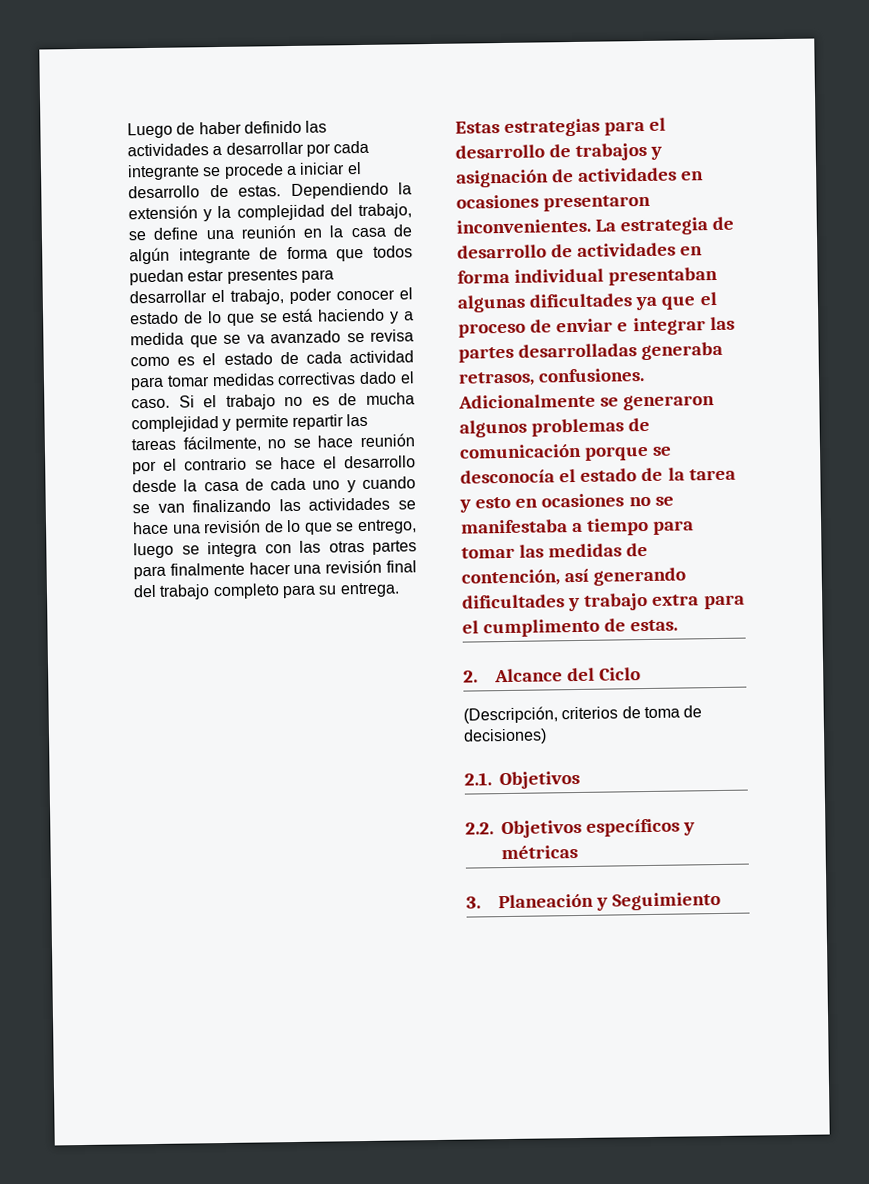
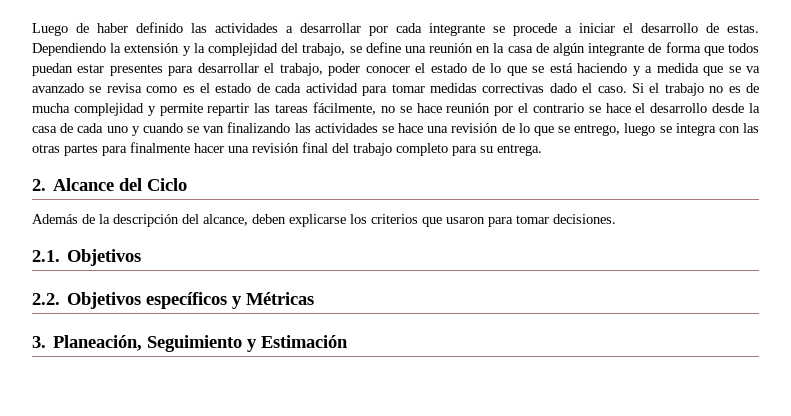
[455,117,667,137] [455,142,663,161] [456,167,705,188] [456,194,652,212] [456,216,735,236] [457,242,704,259] [457,266,719,286] [457,291,717,313] [458,316,735,338] [458,341,724,363] [458,368,646,387] [458,393,716,411] [459,417,651,438] [459,443,673,461] [460,467,736,484] [459,493,674,513] [460,517,695,536] [461,542,649,559] [461,567,687,587] [462,592,745,612] [462,618,679,638] [463,667,642,683] [463,705,703,724] [463,728,547,745] Estas estrategias para el desarrollo de trabajos y asignación de actividades en ocasiones presentaron inconvenientes. La estrategia de desarrollo de actividades en forma individual presentaban algunas dificultades ya que el proceso de enviar e integrar las partes desarrolladas generaba retrasos, confusiones. Adicionalmente se generaron algunos problemas de comunicación porque se desconocía el estado de la tarea y esto en ocasiones no se manifestaba a tiempo para tomar las medidas de contención, así generando dificultades y trabajo extra para el cumplimento de estas. // 2. Alcance del Ciclo // (Descripción, criterios de toma de decisiones) -> [32,178,188,191] [32,214,616,227] 2. Alcance del Ciclo // Además de la descripción del alcance, deben explicarse los criterios que usaron para tomar decisiones.
[501,845,578,860] métricas -> [246,292,315,305] Métricas
[497,891,722,911] Planeación y Seguimiento -> [53,335,349,352] Planeación, Seguimiento y Estimación

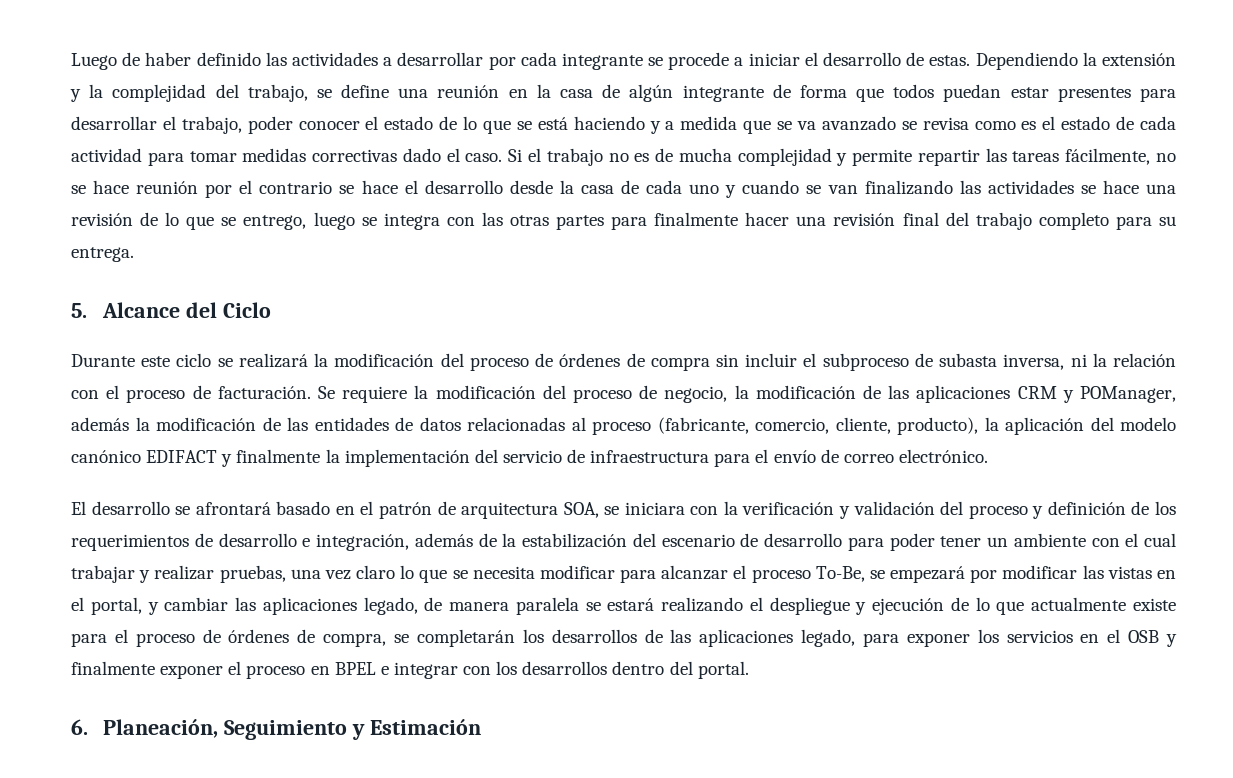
[32,179,46,191] 2. -> [71,303,87,318] 5.
[32,214,616,227] [32,249,142,266] [32,292,315,309] [32,336,46,348] Además de la descripción del alcance, deben explicarse los criterios que usaron para tomar decisiones. // 2.1. Objetivos // 2.2. Objetivos específicos y Métricas // 3. -> [71,353,1177,371] [71,385,1177,403] [71,417,1176,435] [71,449,988,467] [71,501,1177,519] [71,533,1176,551] [71,565,1176,583] [71,597,1177,615] [71,629,1177,647] [71,661,749,679] [71,719,88,735] Durante este ciclo se realizará la modificación del proceso de órdenes de compra sin incluir el subproceso de subasta inversa, ni la relación con el proceso de facturación. Se requiere la modificación del proceso de negocio, la modificación de las aplicaciones CRM y POManager, además la modificación de las entidades de datos relacionadas al proceso (fabricante, comercio, cliente, producto), la aplicación del modelo canónico EDIFACT y finalmente la implementación del servicio de infraestructura para el envío de correo electrónico. // El desarrollo se afrontará basado en el patrón de arquitectura SOA, se iniciara con la verificación y validación del proceso y definición de los requerimientos de desarrollo e integración, además de la estabilización del escenario de desarrollo para poder tener un ambiente con el cual trabajar y realizar pruebas, una vez claro lo que se necesita modificar para alcanzar el proceso To-Be, se empezará por modificar las vistas en el portal, y cambiar las aplicaciones legado, de manera paralela se estará realizando el despliegue y ejecución de lo que actualmente existe para el proceso de órdenes de compra, se completarán los desarrollos de las aplicaciones legado, para exponer los servicios en el OSB y finalmente exponer el proceso en BPEL e integrar con los desarrollos dentro del portal. // 6.

